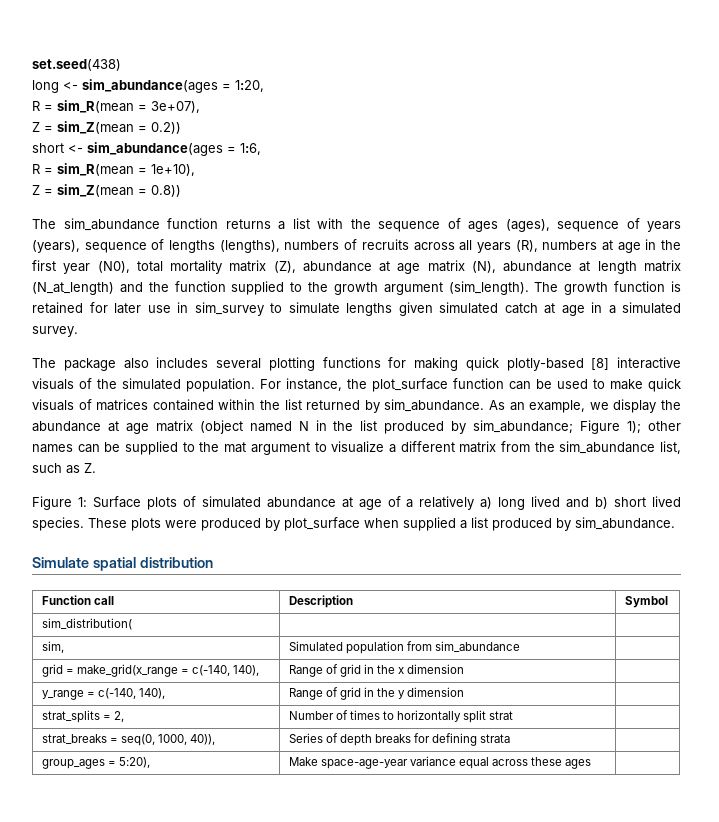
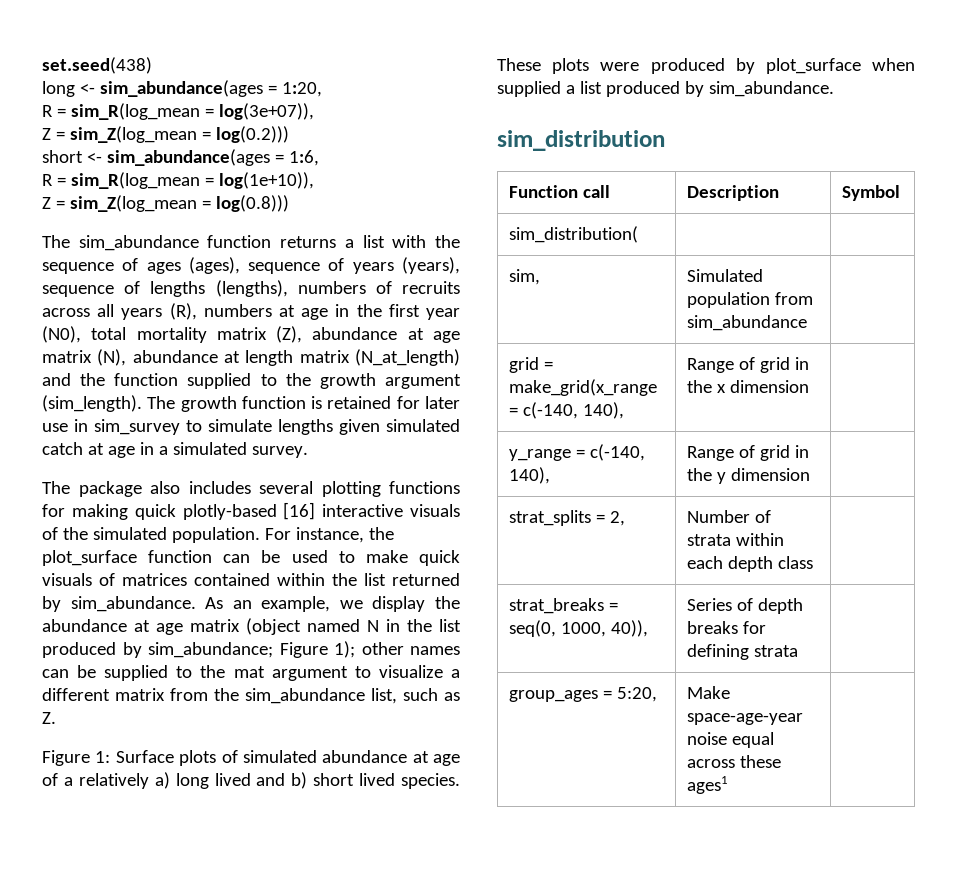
[57,100,200,113] [32,121,181,134] sim_R(mean = 3e+07), // Z = sim_Z(mean = 0.2)) -> [70,103,314,120] [42,126,289,143] sim_R(log_mean = log(3e+07)), // Z = sim_Z(log_mean = log(0.2)))
[57,163,195,176] [32,184,181,197] sim_R(mean = 1e+10), // Z = sim_Z(mean = 0.8)) -> [70,172,314,189] [42,195,289,212] sim_R(log_mean = log(1e+10)), // Z = sim_Z(log_mean = log(0.8)))
[591,358,610,370] [8] -> [283,502,316,520] [16]
[32,557,213,571] Simulate spatial distribution -> [497,130,665,151] sim_distribution
[349,710,514,723] times to horizontally split strat -> [687,533,785,546] [687,556,814,572] strata within each depth class
[118,757,150,768] 5:20), -> [617,687,658,702] 5:20,
[409,756,456,766] variance -> [687,732,728,745] noise
[565,759,592,769] ages -> [687,776,729,794] ages1

